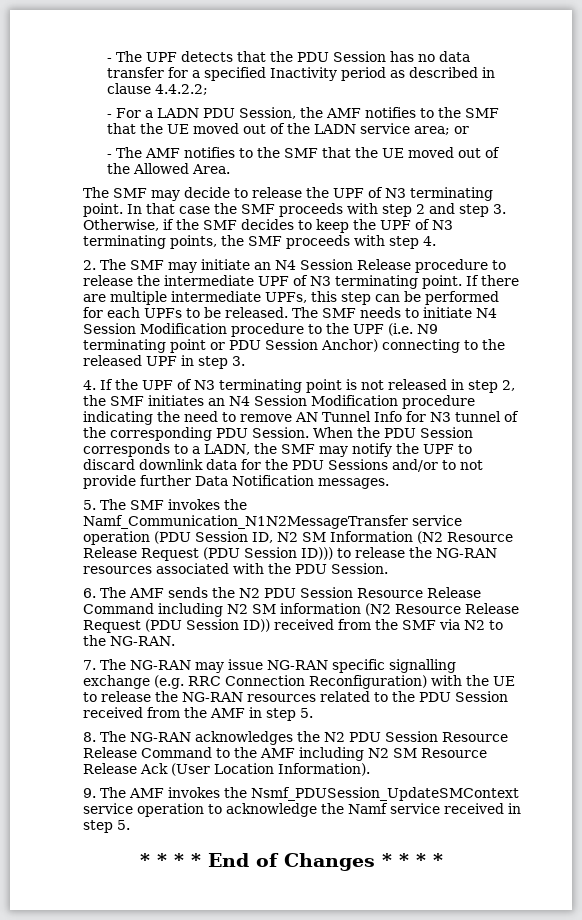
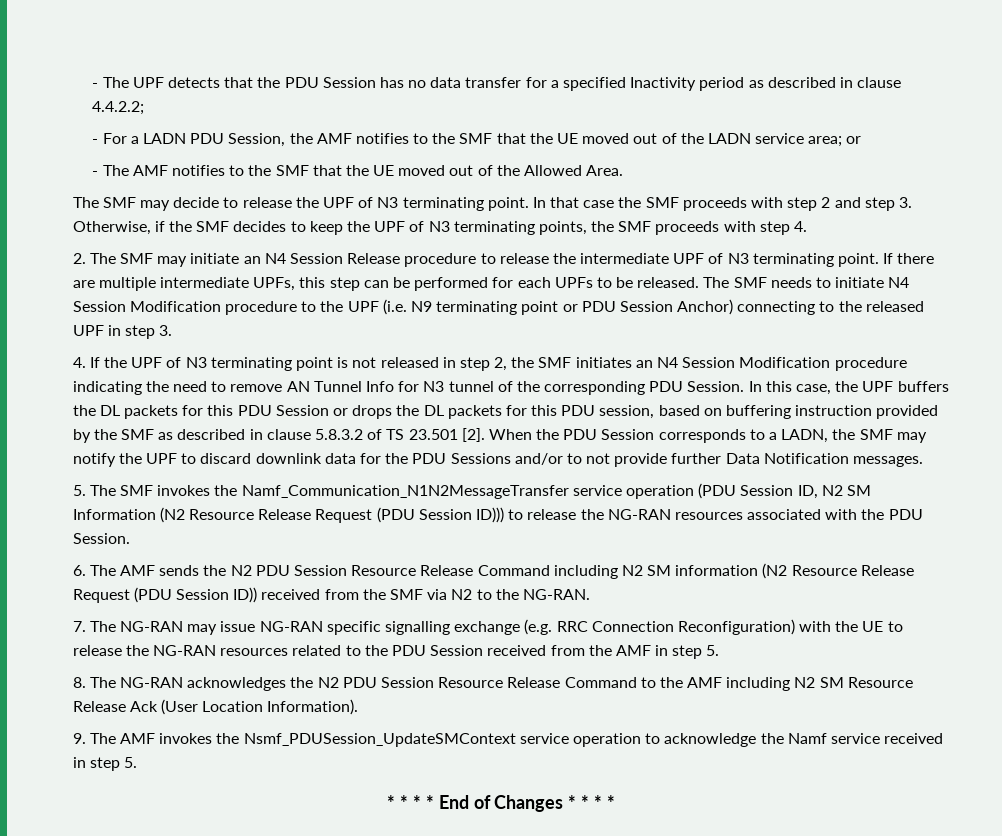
(310, 432) none -> [748,381,949,395] [72,405,939,419] [72,428,485,443] In this case, the UPF buffers the DL packets for this PDU Session or drops the DL packets for this PDU session, based on buffering instruction provided by the SMF as described in clause 5.8.3.2 of TS 23.501 [2].

